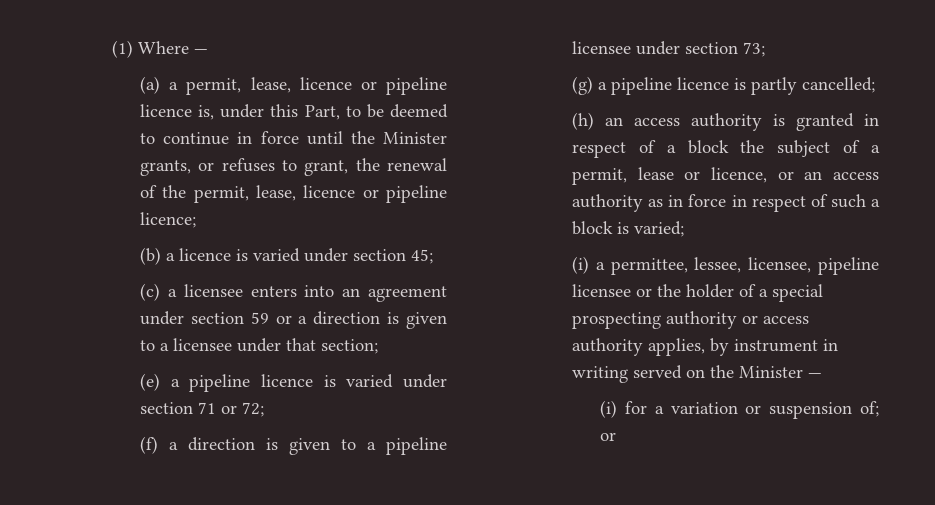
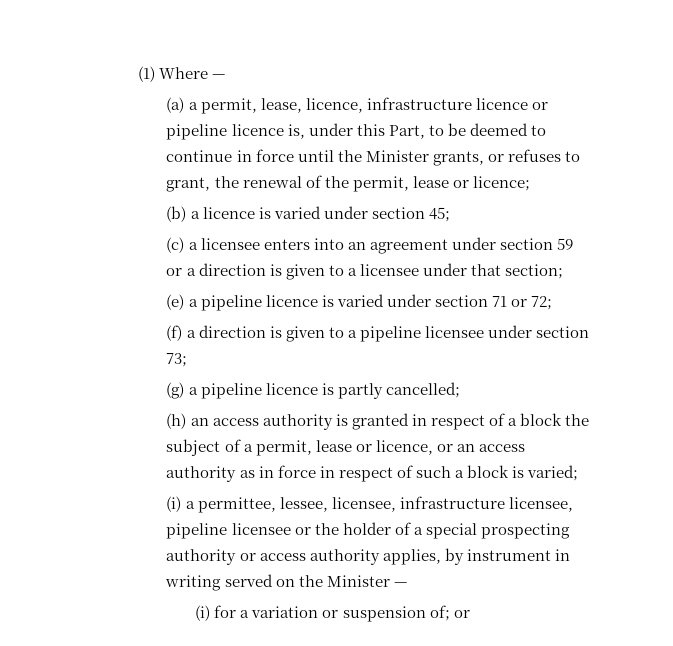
(291, 85) none -> [305,97,472,113] licence, infrastructure
[256,185,447,203] lease, licence or pipeline -> [412,176,469,188] lease or
(812, 265) none -> [399,496,573,512] infrastructure licensee,

